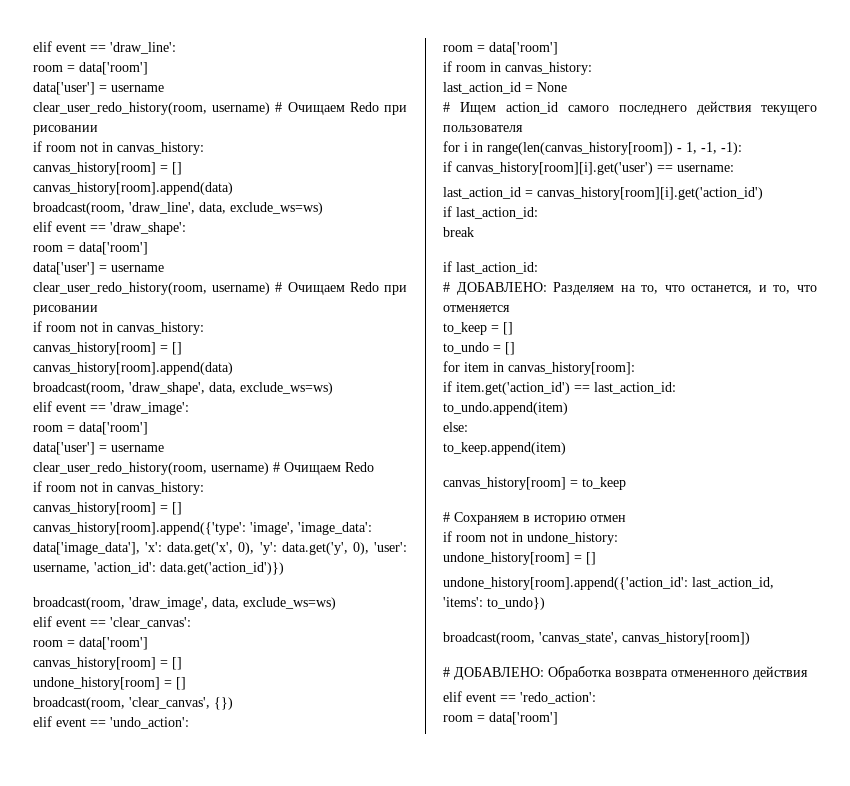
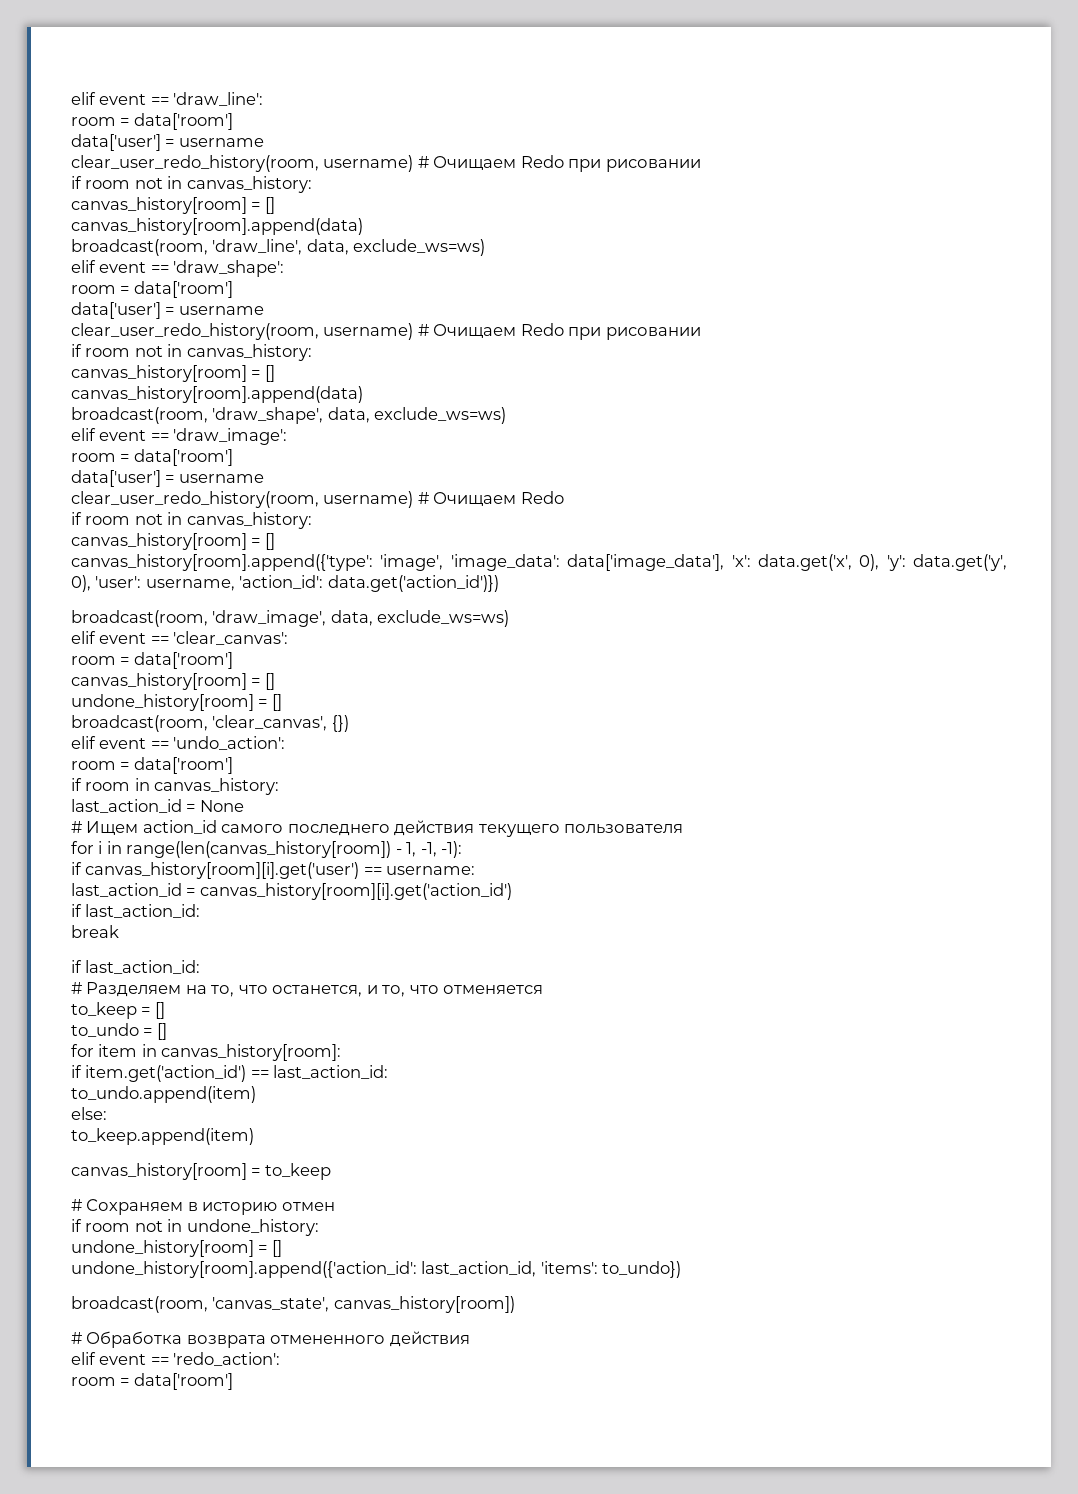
[456,282,547,295] ДОБАВЛЕНО: -> (82, 988) none
[454,667,544,680] ДОБАВЛЕНО: -> (82, 1338) none

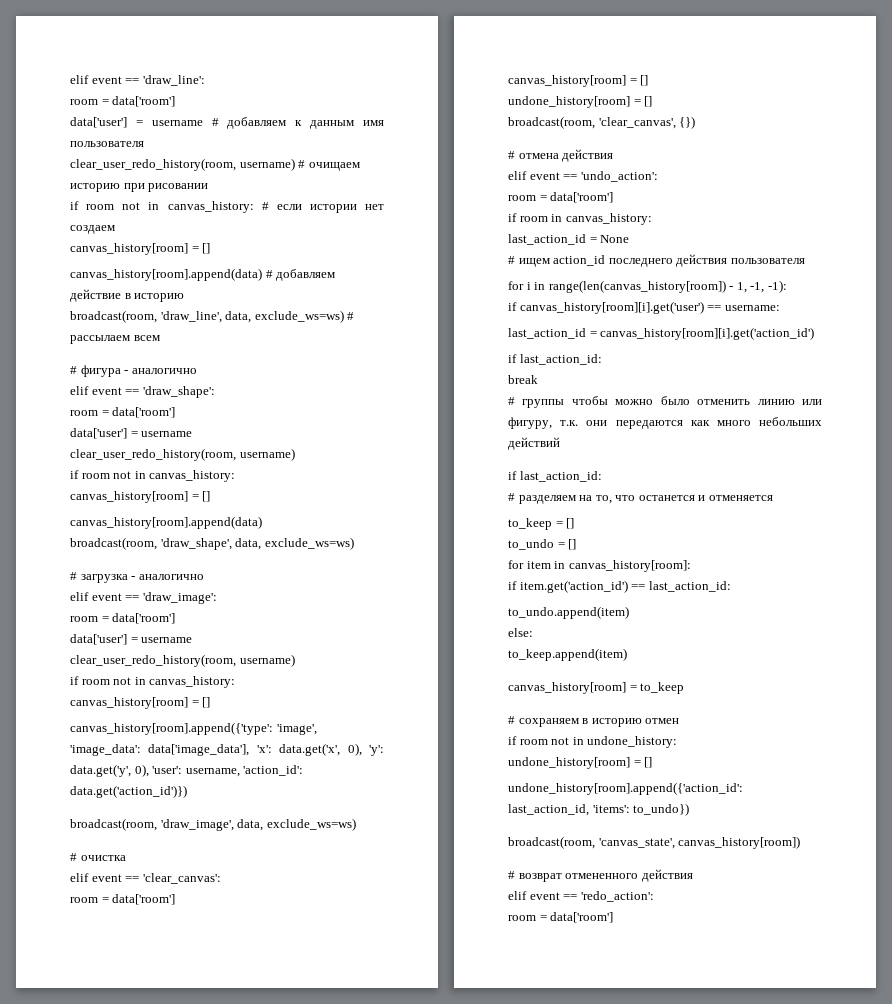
[71,155,701,172] [71,176,312,193] [71,197,275,214] [71,218,363,235] // clear_user_redo_history(room, username) # Очищаем Redo при рисовании // if room not in canvas_history: // canvas_history[room] = [] // canvas_history[room].append(data) -> [211,117,384,129] [70,141,144,147] [70,158,360,171] [70,183,209,192] [70,201,384,213] [70,225,115,234] [70,243,211,255] [70,268,336,281] [70,289,185,302] # добавляем к данным имя пользователя // clear_user_redo_history(room, username) # очищаем историю при рисовании // if room not in canvas_history: # если истории нет создаем // canvas_history[room] = [] // canvas_history[room].append(data) # добавляем действие в историю
(486, 247) none -> [347,312,355,320] [70,335,160,344] [70,365,197,377] # рассылаем всем // # фигура - аналогично
[417,323,701,340] # Очищаем Redo при рисовании -> (295, 454) none
(507, 415) none -> [70,572,204,583] // # загрузка - аналогично
[417,491,564,506] # Очищаем Redo -> (295, 660) none
(510, 618) none -> [70,853,126,861] // # очистка
(349, 723) none -> [508,149,614,162] // # отмена действия
[86,820,284,835] Ищем action_id самого -> [518,255,606,267] ищем action_id
[478,824,560,837] текущего -> (728, 260) none
(119, 931) none -> [508,396,822,408] [508,417,822,429] [508,437,560,450] // # группы чтобы можно было отменить линию или фигуру, т.к. они передаются как много небольших действий
[86,982,182,997] Разделяем -> [518,495,576,504] разделяем
[272,985,439,997] останется, и то, что -> [638,495,706,501] останется и
[86,1199,184,1215] Сохраняем -> [518,718,579,727] сохраняем
[86,1331,266,1348] Обработка возврата -> [518,873,562,882] возврат

